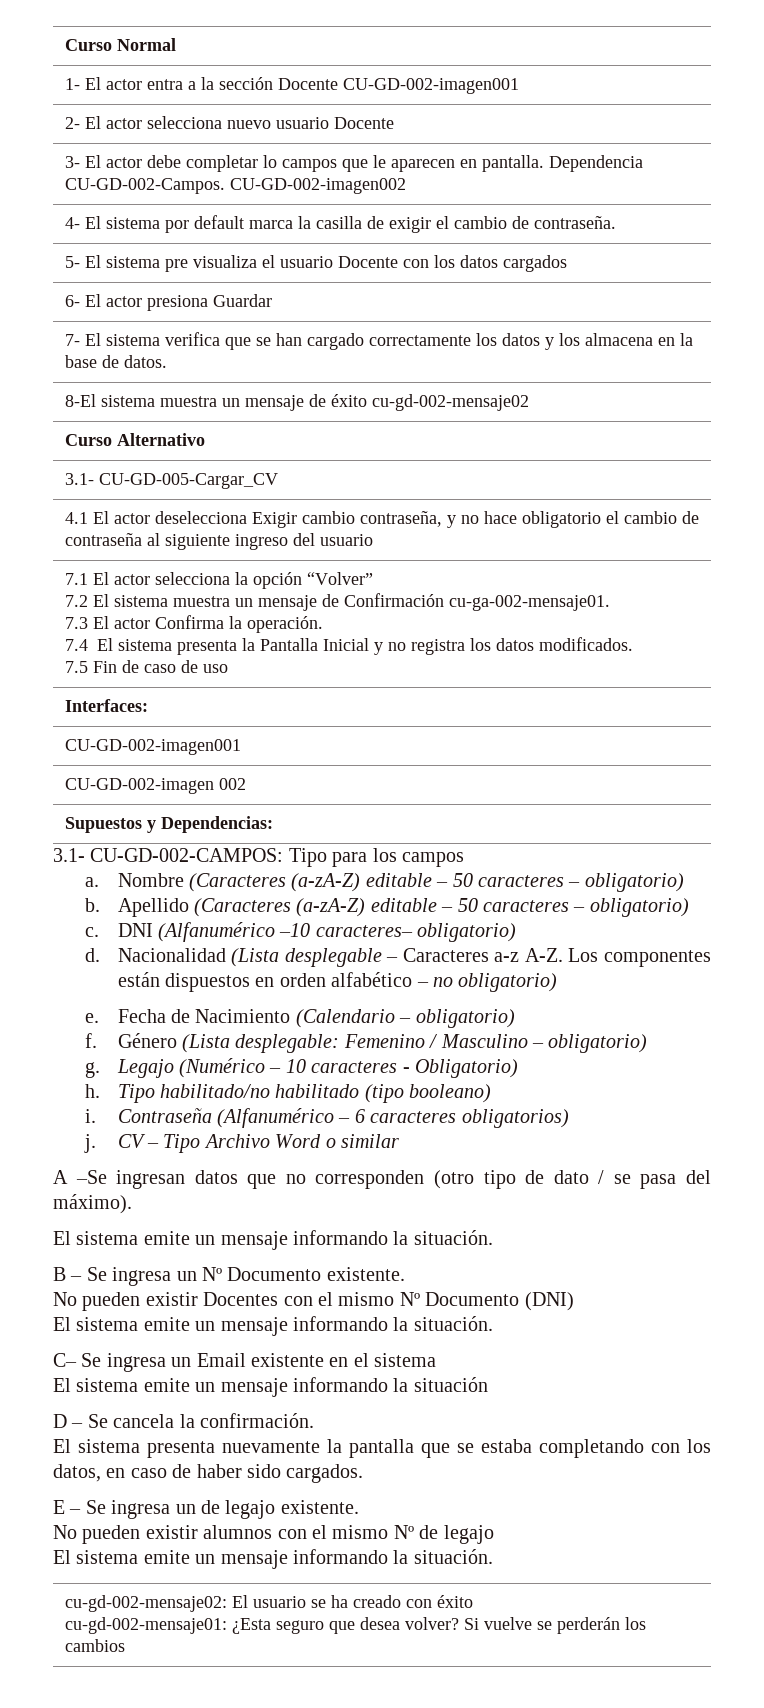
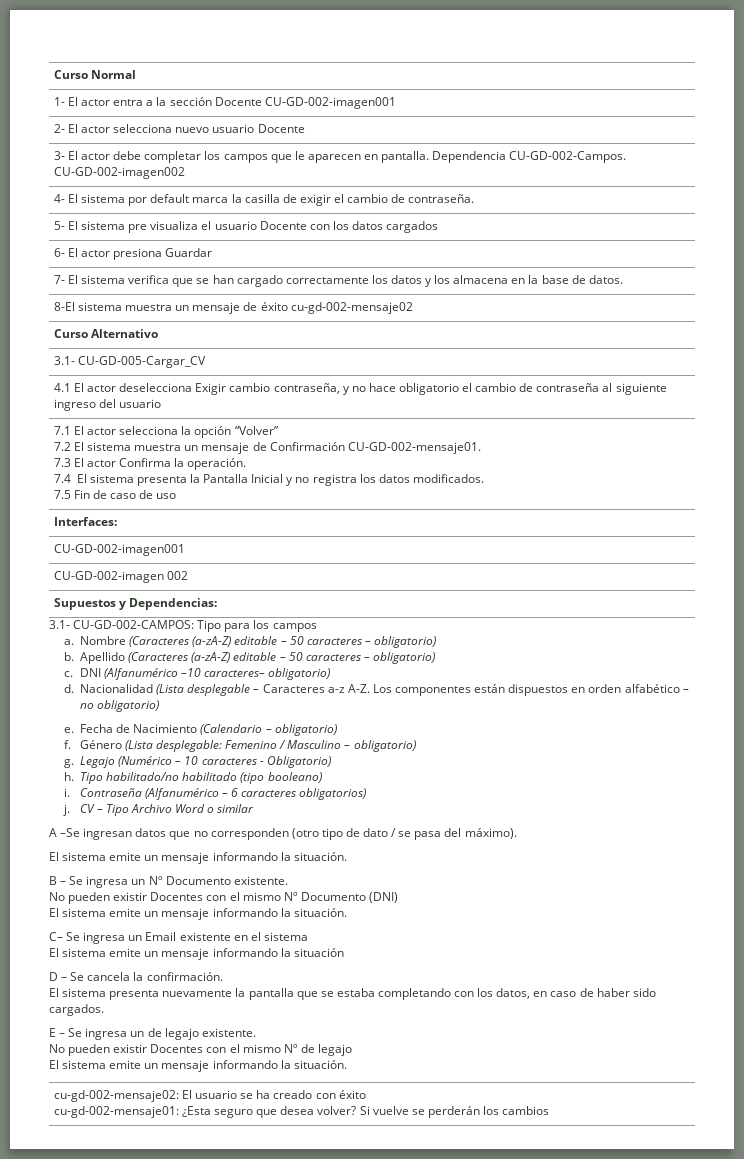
[262,155,277,168] lo -> [204,151,221,160] los
[448,595,610,611] cu-ga-002-mensaje01. -> [347,442,481,454] CU-GD-002-mensaje01.
[203,1525,273,1539] alumnos -> [150,1044,204,1053] Docentes

